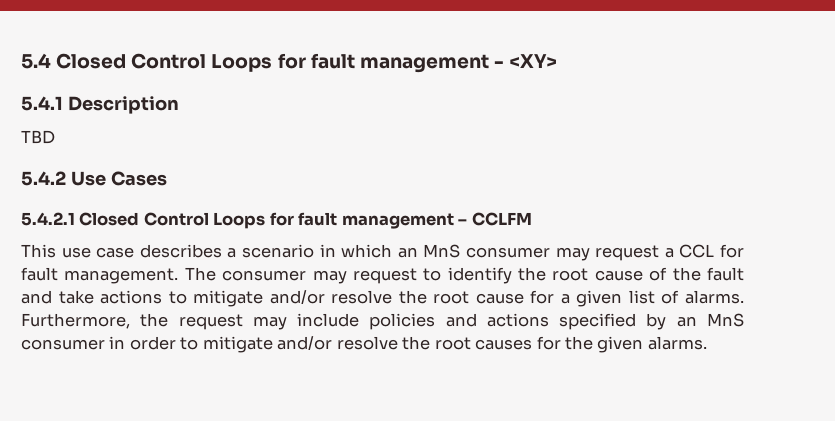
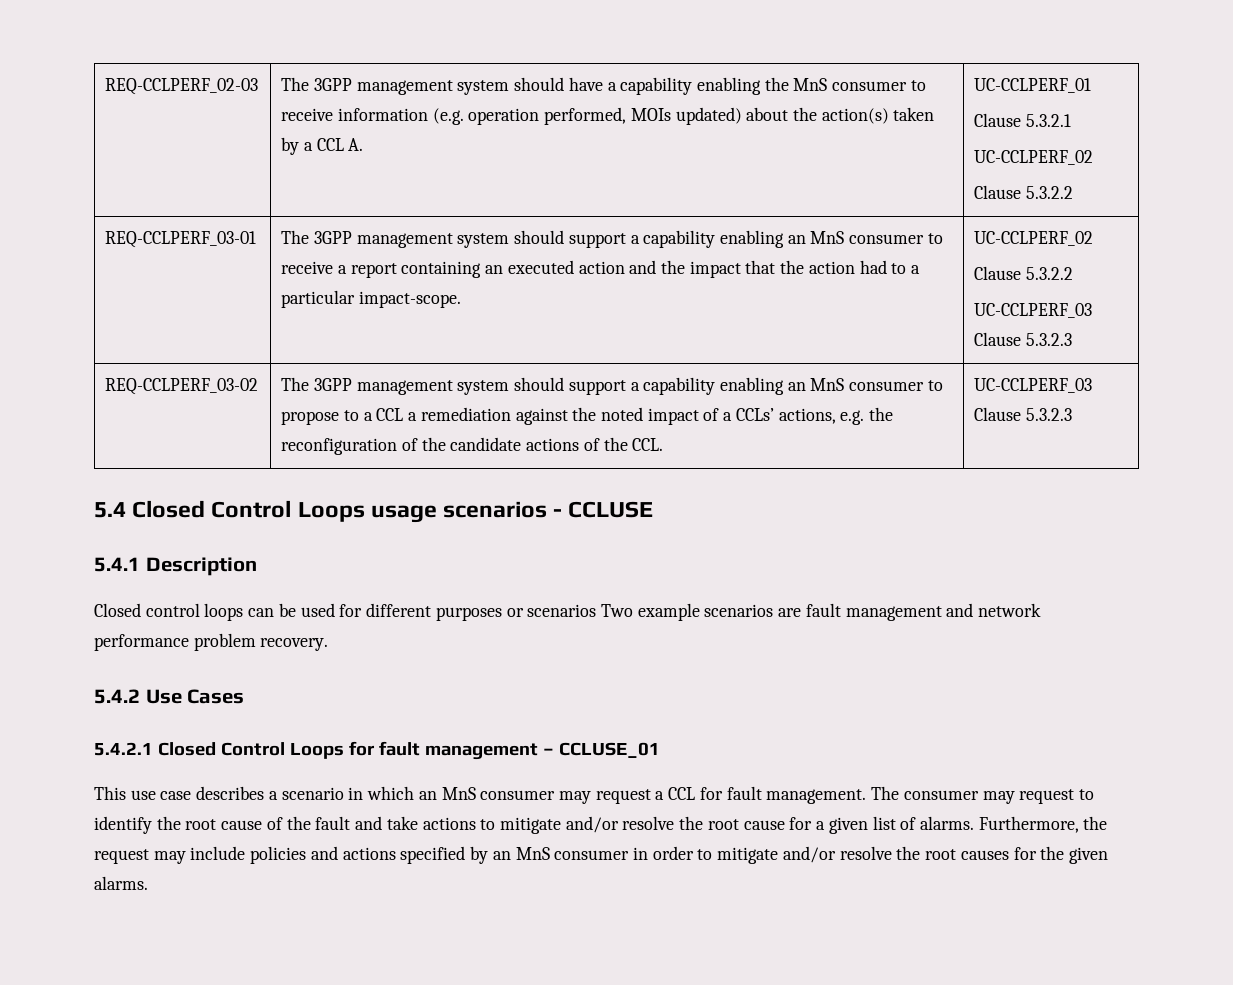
[21,53,558,73] [21,96,179,114] [21,130,55,144] 5.4 Closed Control Loops for fault management - <XY> // 5.4.1 Description // TBD -> [105,78,259,95] [281,77,926,95] [281,107,935,125] [281,137,364,155] [974,78,1092,93] [974,113,1071,127] [974,150,1094,165] [974,185,1073,199] [105,231,257,248] [281,230,943,248] [281,260,921,278] [281,290,461,308] [974,231,1094,246] [974,266,1073,280] [974,303,1093,318] [974,332,1072,346] [105,378,259,395] [281,377,943,395] [281,407,894,425] [281,437,664,455] [974,378,1093,393] [974,407,1072,421] [94,500,654,523] [94,557,257,576] [94,603,1042,621] [94,633,329,651] REQ-CCLPERF_02-03 | The 3GPP management system should have a capability enabling the MnS consumer to receive information (e.g. operation performed, MOIs updated) about the action(s) taken by a CCL A. | UC-CCLPERF_01 // Clause 5.3.2.1 // UC-CCLPERF_02 // Clause 5.3.2.2 // REQ-CCLPERF_03-01 | The 3GPP management system should support a capability enabling an MnS consumer to receive a report containing an executed action and the impact that the action had to a particular impact-scope. | UC-CCLPERF_02 // Clause 5.3.2.2 // UC-CCLPERF_03 Clause 5.3.2.3 // REQ-CCLPERF_03-02 | The 3GPP management system should support a capability enabling an MnS consumer to propose to a CCL a remediation against the noted impact of a CCLs’ actions, e.g. the reconfiguration of the candidate actions of the CCL. | UC-CCLPERF_03 Clause 5.3.2.3 // 5.4 Closed Control Loops usage scenarios - CCLUSE // 5.4.1 Description // Closed control loops can be used for different purposes or scenarios Two example scenarios are fault management and network performance problem recovery.
[471,212,532,226] CCLFM -> [558,742,660,758] CCLUSE_01

